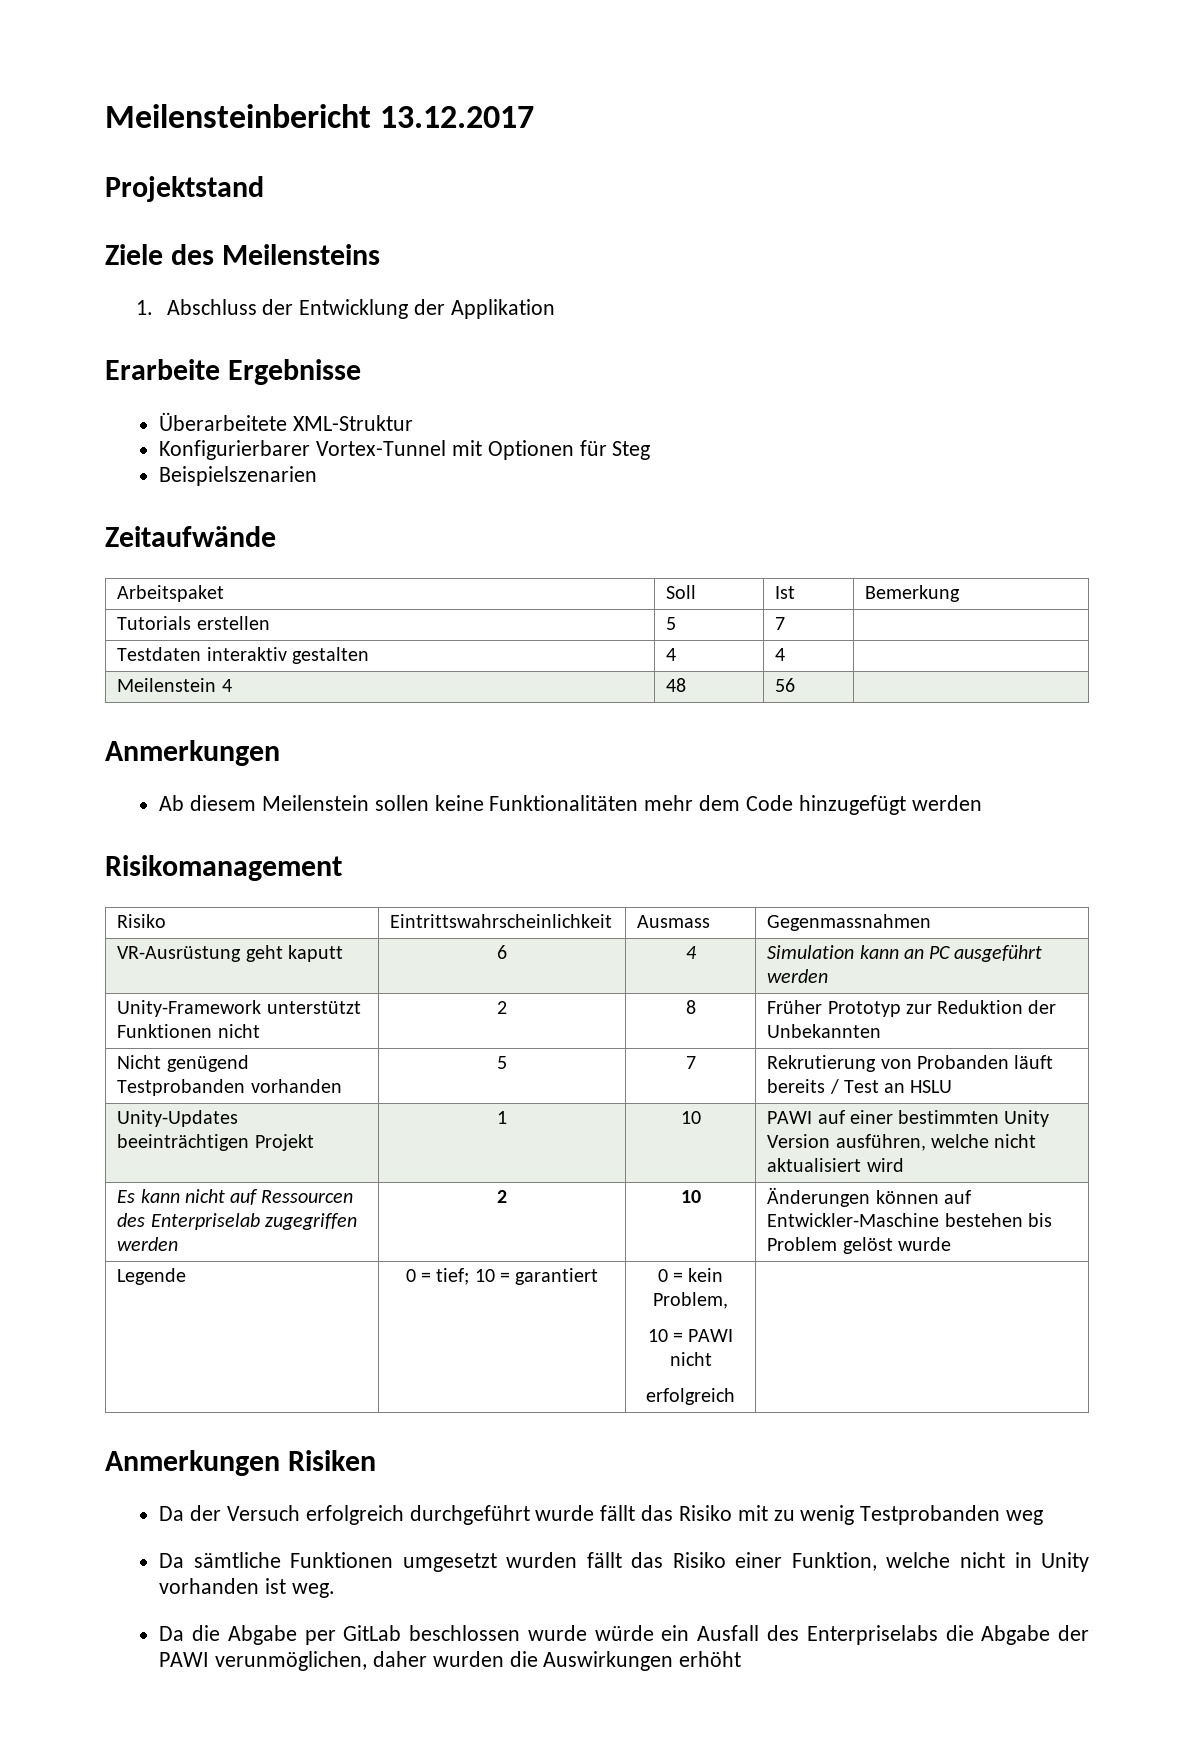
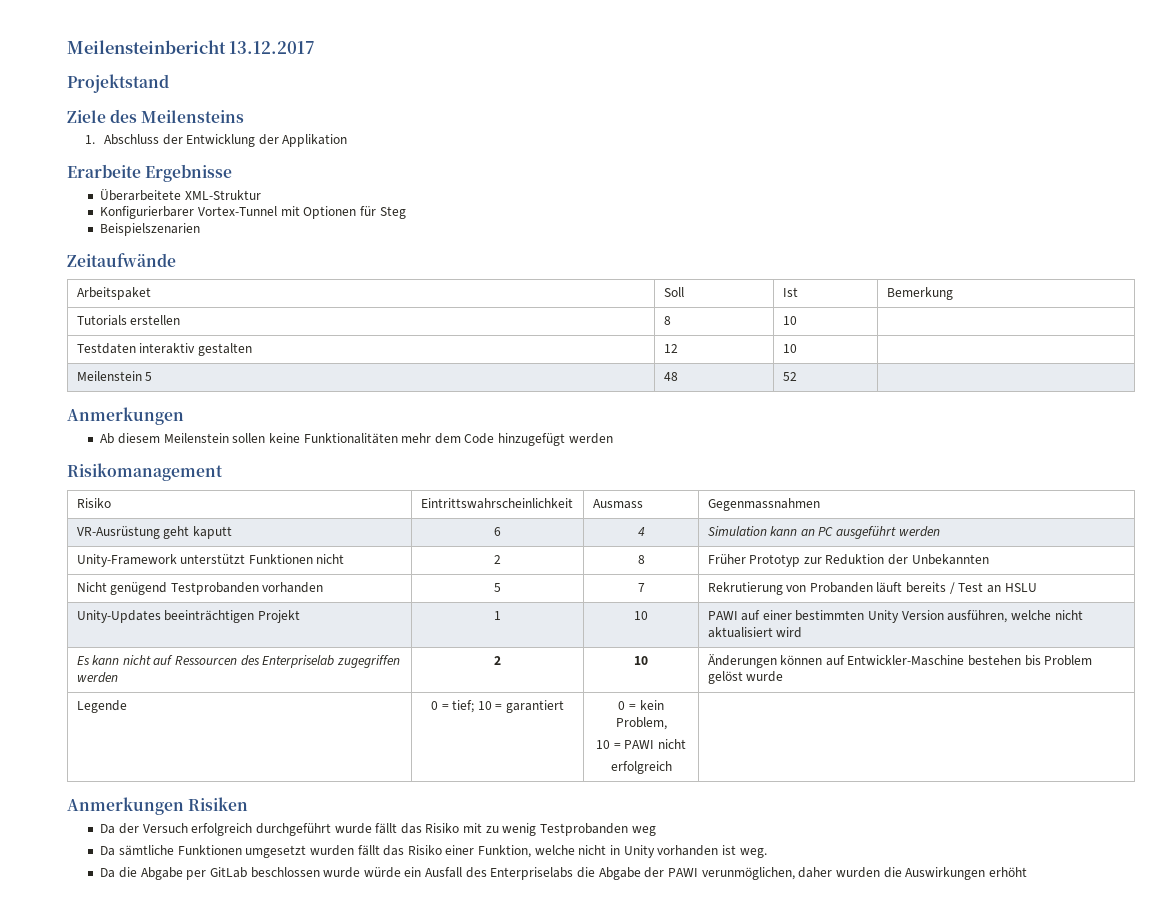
[666,617,677,630] [775,617,786,630] 5 | 7 -> [663,316,671,325] [782,316,797,325] 8 | 10
[666,648,677,661] [775,648,786,661] [117,678,232,692] 4 | 4 | // Meilenstein 4 -> [663,344,678,353] [782,344,797,353] [76,371,153,381] 12 | 10 | // Meilenstein 5
[775,678,796,692] 56 -> [782,372,797,381] 52

